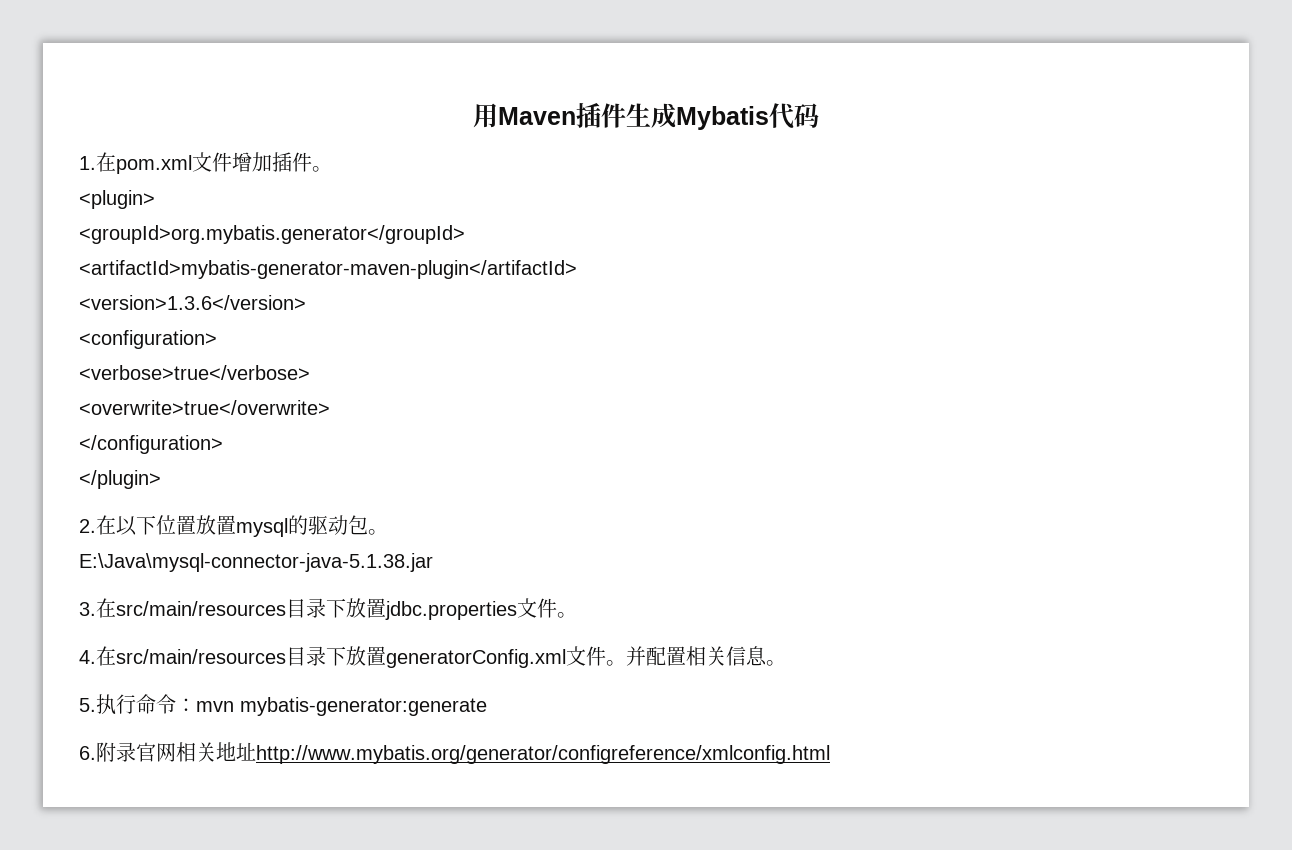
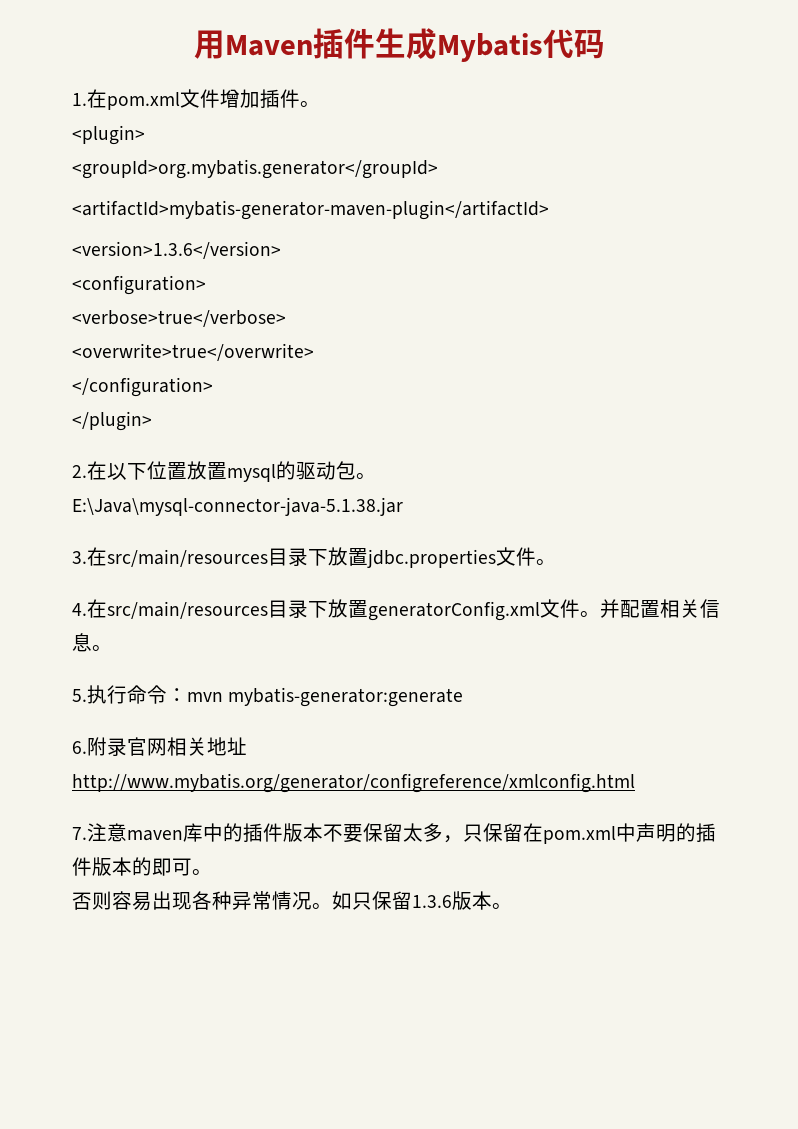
(830, 754) none -> [72,823,716,844] [72,857,212,876] [72,891,512,911] // 7.注意maven库中的插件版本不要保留太多，只保留在pom.xml中声明的插件版本的即可。 // 否则容易出现各种异常情况。如只保留1.3.6版本。

